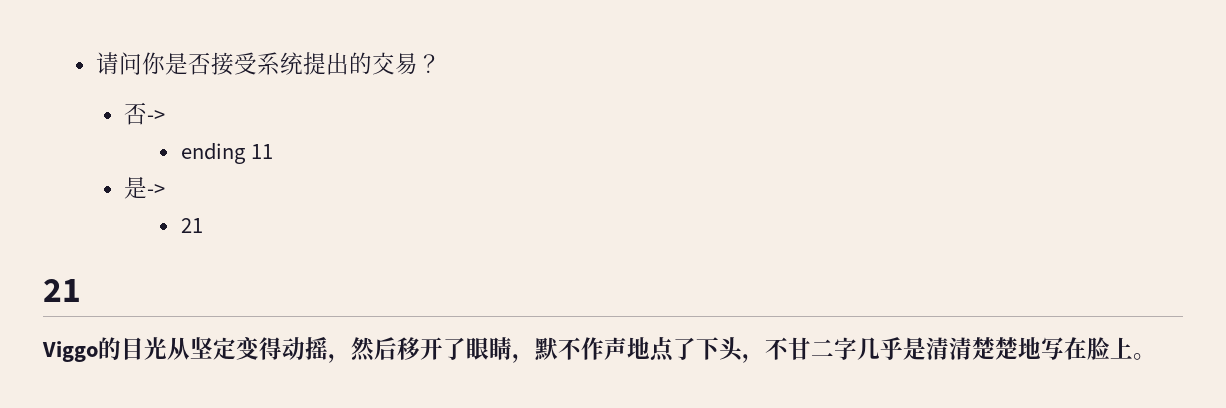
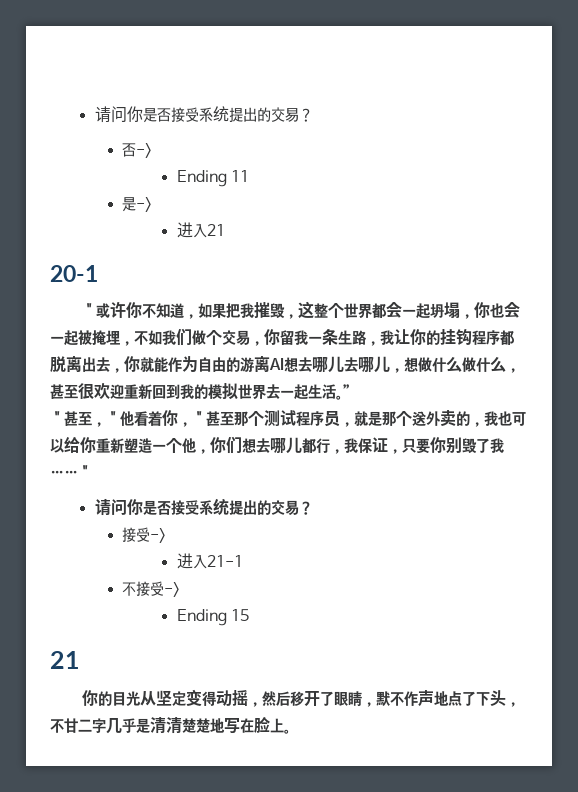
[180,143,246,164] ending -> [176,170,227,187] Ending
[180,218,203,233] [43,279,81,302] [42,341,98,362] 21 // 21 // Viggo -> [176,222,225,238] [50,265,98,282] [81,301,520,319] [50,328,514,346] [50,356,520,373] [50,383,350,400] [50,410,526,427] [50,436,504,454] [50,465,92,478] [94,498,313,516] [122,527,167,543] [176,553,243,569] [122,581,181,597] [176,609,250,626] [50,651,80,669] [81,690,98,706] 进入21 // 20-1 // ＂或许你不知道，如果把我摧毁，这整个世界都会一起坍塌，你也会一起被掩埋，不如我们做个交易，你留我一条生路，我让你的挂钩程序都脱离出去，你就能作为自由的游离AI想去哪儿去哪儿，想做什么做什么，甚至很欢迎重新回到我的模拟世界去一起生活。” // ＂甚至，＂他看着你，＂甚至那个测试程序员，就是那个送外卖的，我也可以给你重新塑造一个他，你们想去哪儿都行，我保证，只要你别毁了我……＂ // 请问你是否接受系统提出的交易？ // 接受-> // 进入21-1 // 不接受-> // Ending 15 // 21 // 你

